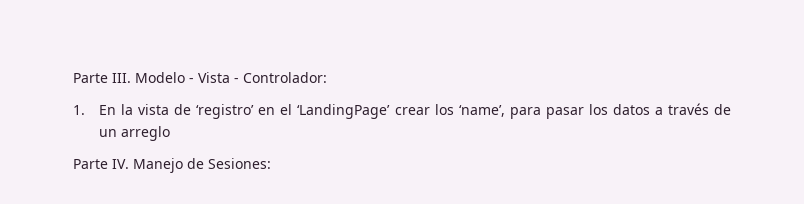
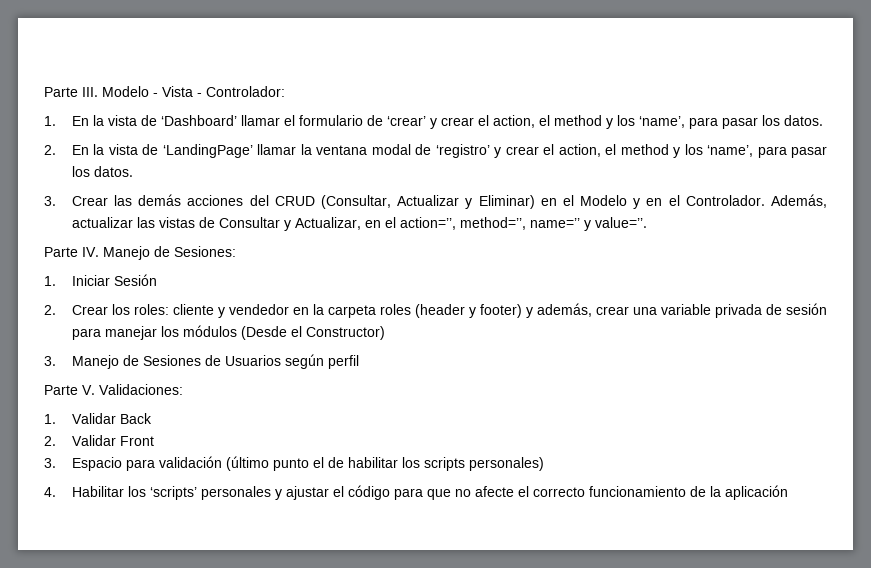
[196,103,731,119] [99,126,171,141] ‘registro’ en el ‘LandingPage’ crear los ‘name’, para pasar los datos a través de un arreglo -> [160,115,823,129] [44,144,828,158] [71,166,133,177] [44,194,828,209] [71,217,647,231] ‘Dashboard’ llamar el formulario de ‘crear’ y crear el action, el method y los ‘name’, para pasar los datos. // 2. En la vista de ‘LandingPage’ llamar la ventana modal de ‘registro’ y crear el action, el method y los ‘name’, para pasar los datos. // 3. Crear las demás acciones del CRUD (Consultar, Actualizar y Eliminar) en el Modelo y en el Controlador. Además, actualizar las vistas de Consultar y Actualizar, en el action=’’, method=’’, name=’’ y value=’’.
(271, 163) none -> [44,274,157,286] [44,303,828,318] [71,325,385,340] [44,354,359,369] [44,384,183,395] [44,413,152,424] [44,435,154,446] [44,456,544,471] [44,485,788,500] // 1. Iniciar Sesión // 2. Crear los roles: cliente y vendedor en la carpeta roles (header y footer) y además, crear una variable privada de sesión para manejar los módulos (Desde el Constructor) // 3. Manejo de Sesiones de Usuarios según perfil // Parte V. Validaciones: // 1. Validar Back // 2. Validar Front // 3. Espacio para validación (último punto el de habilitar los scripts personales) // 4. Habilitar los ‘scripts’ personales y ajustar el código para que no afecte el correcto funcionamiento de la aplicación

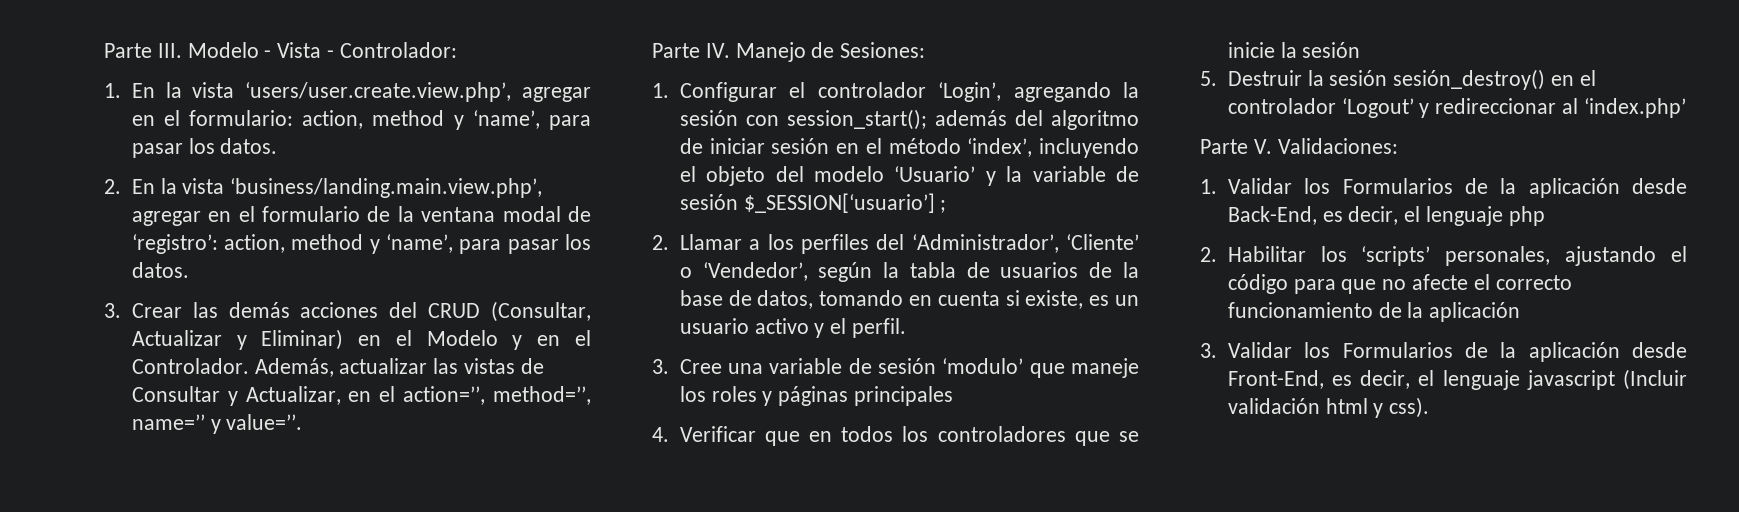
[140,115,635,129] de ‘Dashboard’ llamar el formulario de ‘crear’ y crear el action, el method y los -> [245,82,591,102] [131,110,464,130] ‘users/user.create.view.php’, agregar en el formulario: action, method y
[142,144,703,158] de ‘LandingPage’ llamar la ventana modal de ‘registro’ y crear el action, el method y los -> [230,178,543,198] [131,206,591,226] [131,234,380,254] ‘business/landing.main.view.php’, agregar en el formulario de la ventana modal de ‘registro’: action, method y
[71,274,157,286] [44,303,629,318] Iniciar Sesión // 2. Crear los roles: cliente y vendedor en la carpeta roles (header y footer) y además, crear -> [679,82,1139,102] [679,109,1139,130] [679,138,1139,158] [679,166,1139,186] [679,193,947,213] [652,234,1139,254] [679,262,1139,282] [679,290,1139,309] [679,318,906,338] [652,359,722,374] Configurar el controlador ‘Login’, agregando la sesión con session_start(); además del algoritmo de iniciar sesión en el método ‘index’, incluyendo el objeto del modelo ‘Usuario’ y la variable de sesión $_SESSION[‘usuario’] ; // 2. Llamar a los perfiles del ‘Administrador’, ‘Cliente’ o ‘Vendedor’, según la tabla de usuarios de la base de datos, tomando en cuenta si existe, es un usuario activo y el perfil. // 3. Cree
[714,303,828,318] [71,325,385,340] [44,354,359,369] privada de sesión para manejar los módulos (Desde el Constructor) // 3. Manejo de Sesiones de Usuarios según perfil -> [848,358,1139,378] [679,386,953,406] [652,426,1139,446] [1227,42,1361,58] [1200,69,1596,90] [1227,98,1686,118] de sesión ‘modulo’ que maneje los roles y páginas principales // 4. Verificar que en todos los controladores que se inicie la sesión // 5. Destruir la sesión sesión_destroy() en el controlador ‘Logout’ y redireccionar al ‘index.php’
[119,413,152,424] [44,435,154,446] [44,456,544,471] [44,486,329,500] Back // 2. Validar Front // 3. Espacio para validación (último punto el de habilitar los scripts personales) // 4. Habilitar los ‘scripts’ personales y ajustar -> [1304,178,1687,198] [1227,206,1545,226] [1200,246,1657,266] los Formularios de la aplicación desde Back-End, es decir, el lenguaje php // 2. Habilitar los ‘scripts’ personales, ajustando
(788, 492) none -> [1200,342,1687,362] [1227,369,1687,390] [1227,397,1430,418] // 3. Validar los Formularios de la aplicación desde Front-End, es decir, el lenguaje javascript (Incluir validación html y css).

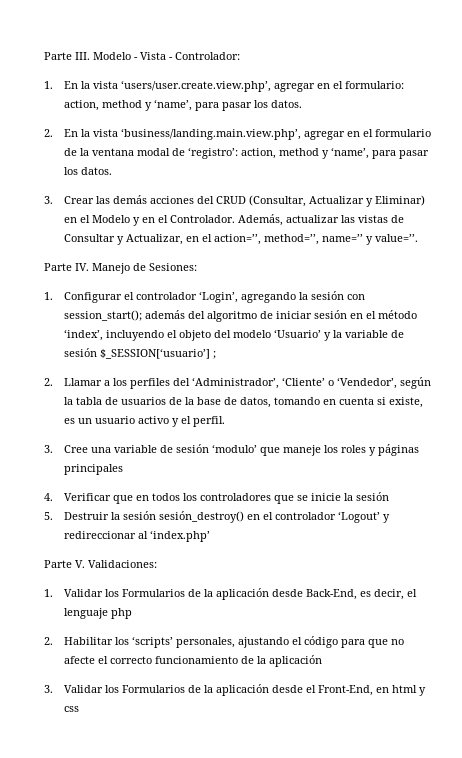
[1227,369,1687,390] [1227,398,1320,414] Front-End, es decir, el lenguaje javascript (Incluir validación -> [305,685,389,696] el Front-End, en
[1389,397,1430,418] css). -> [63,706,79,712] css

